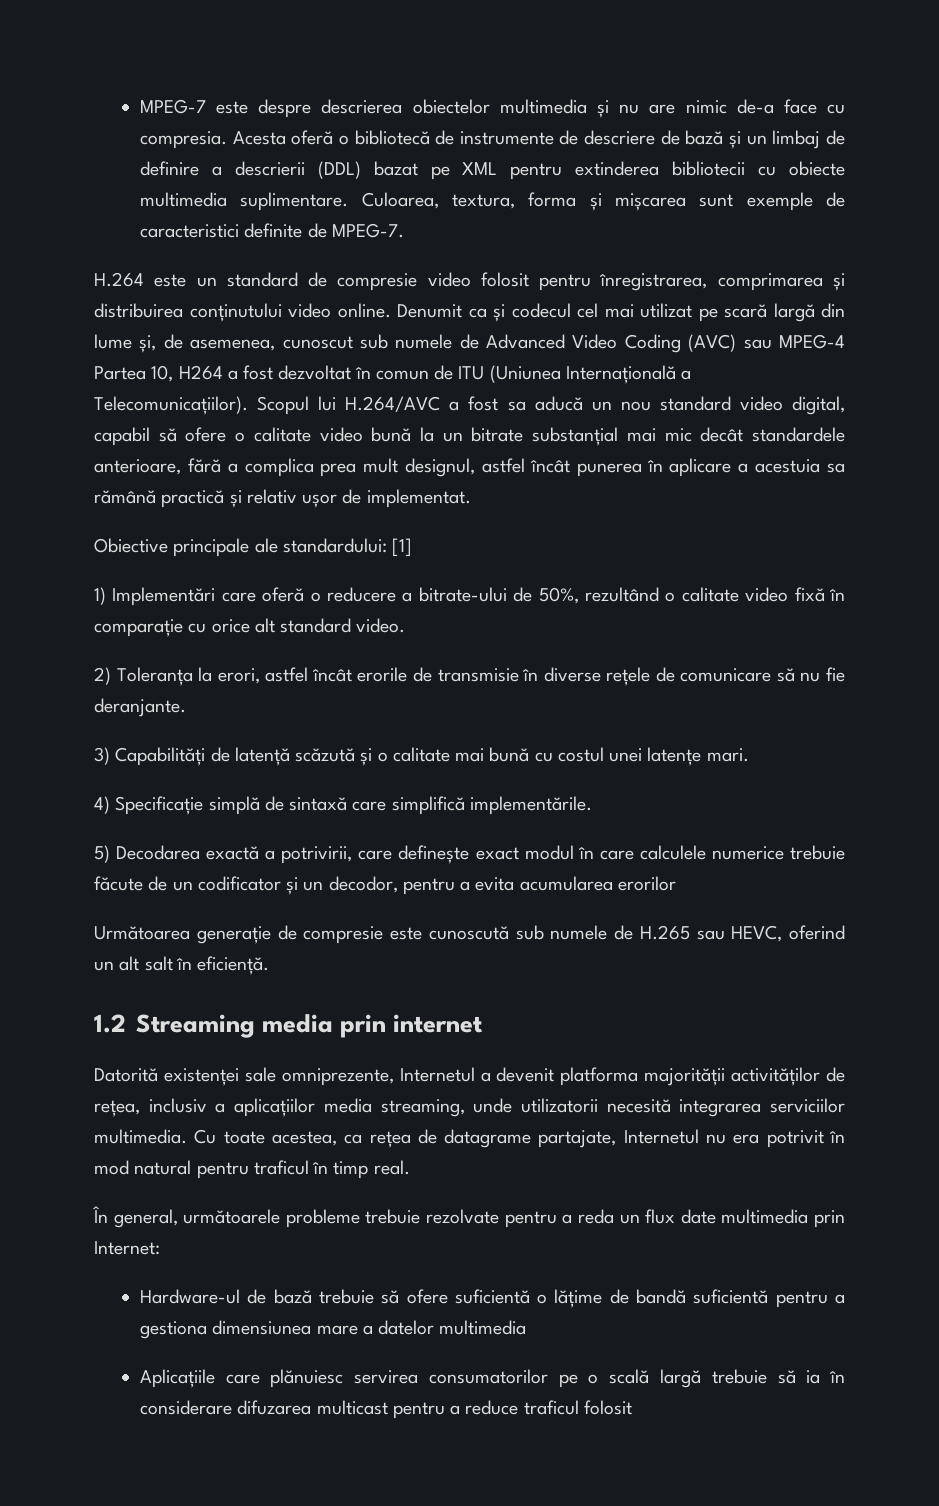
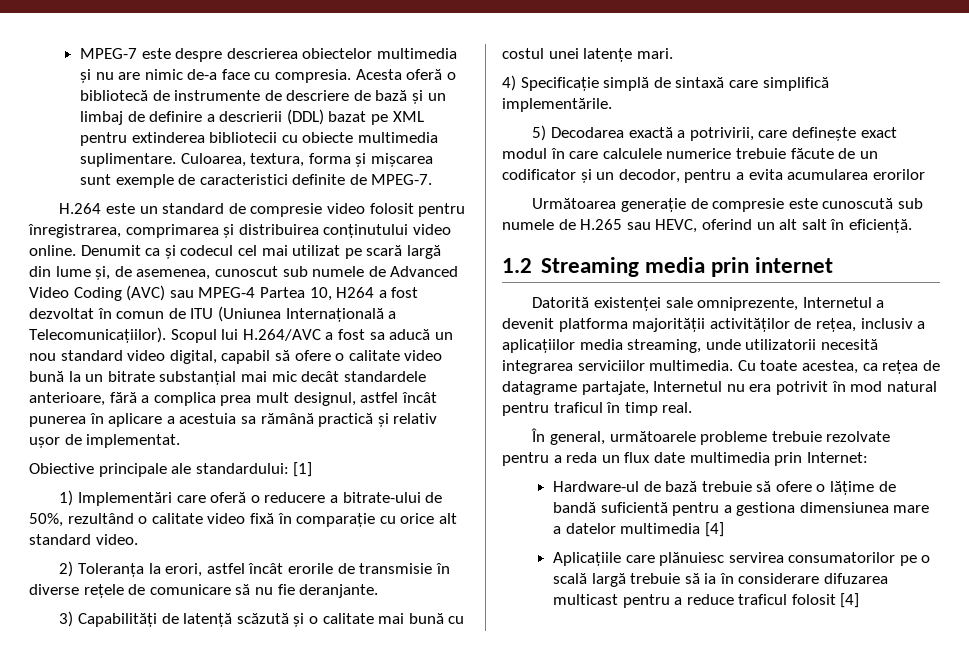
[454,1289,530,1304] suficientă -> (812, 486) none
(527, 1327) none -> [704,522,724,537] [4]
(632, 1407) none -> [840,593,860,608] [4]

